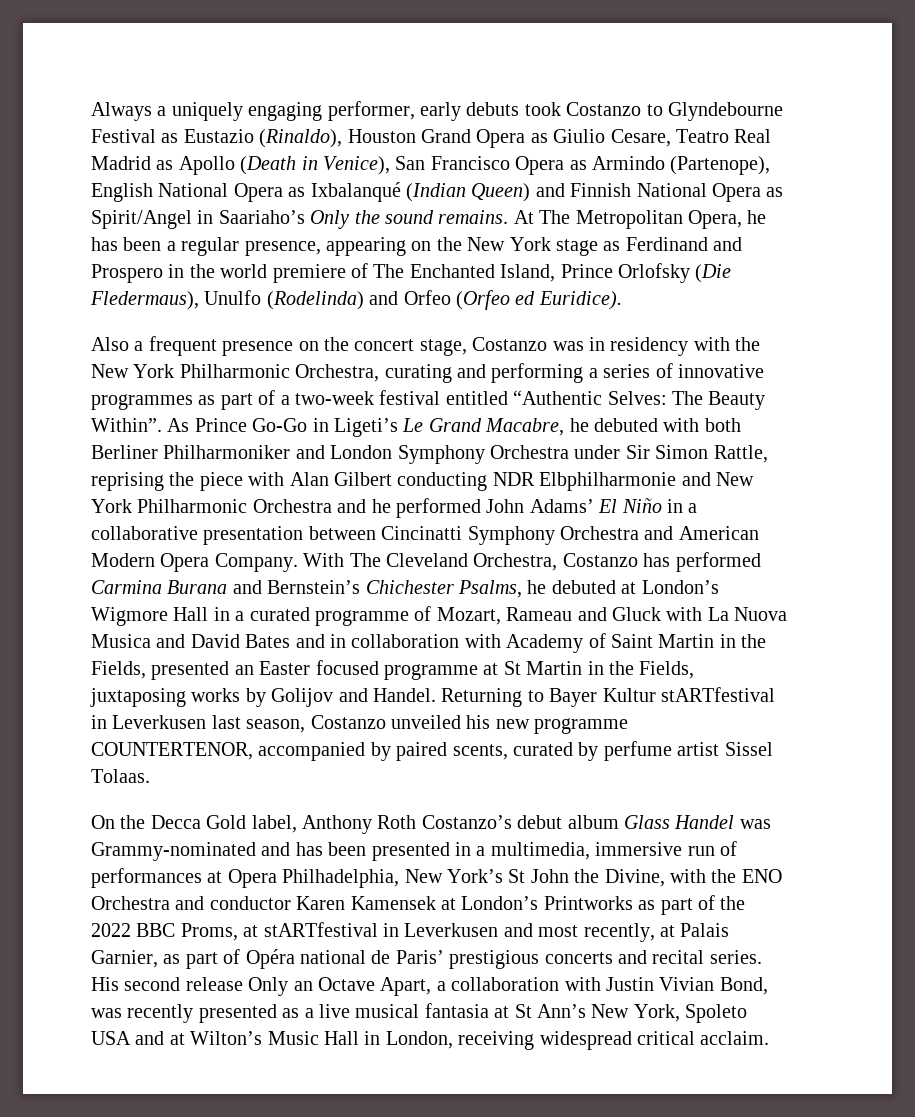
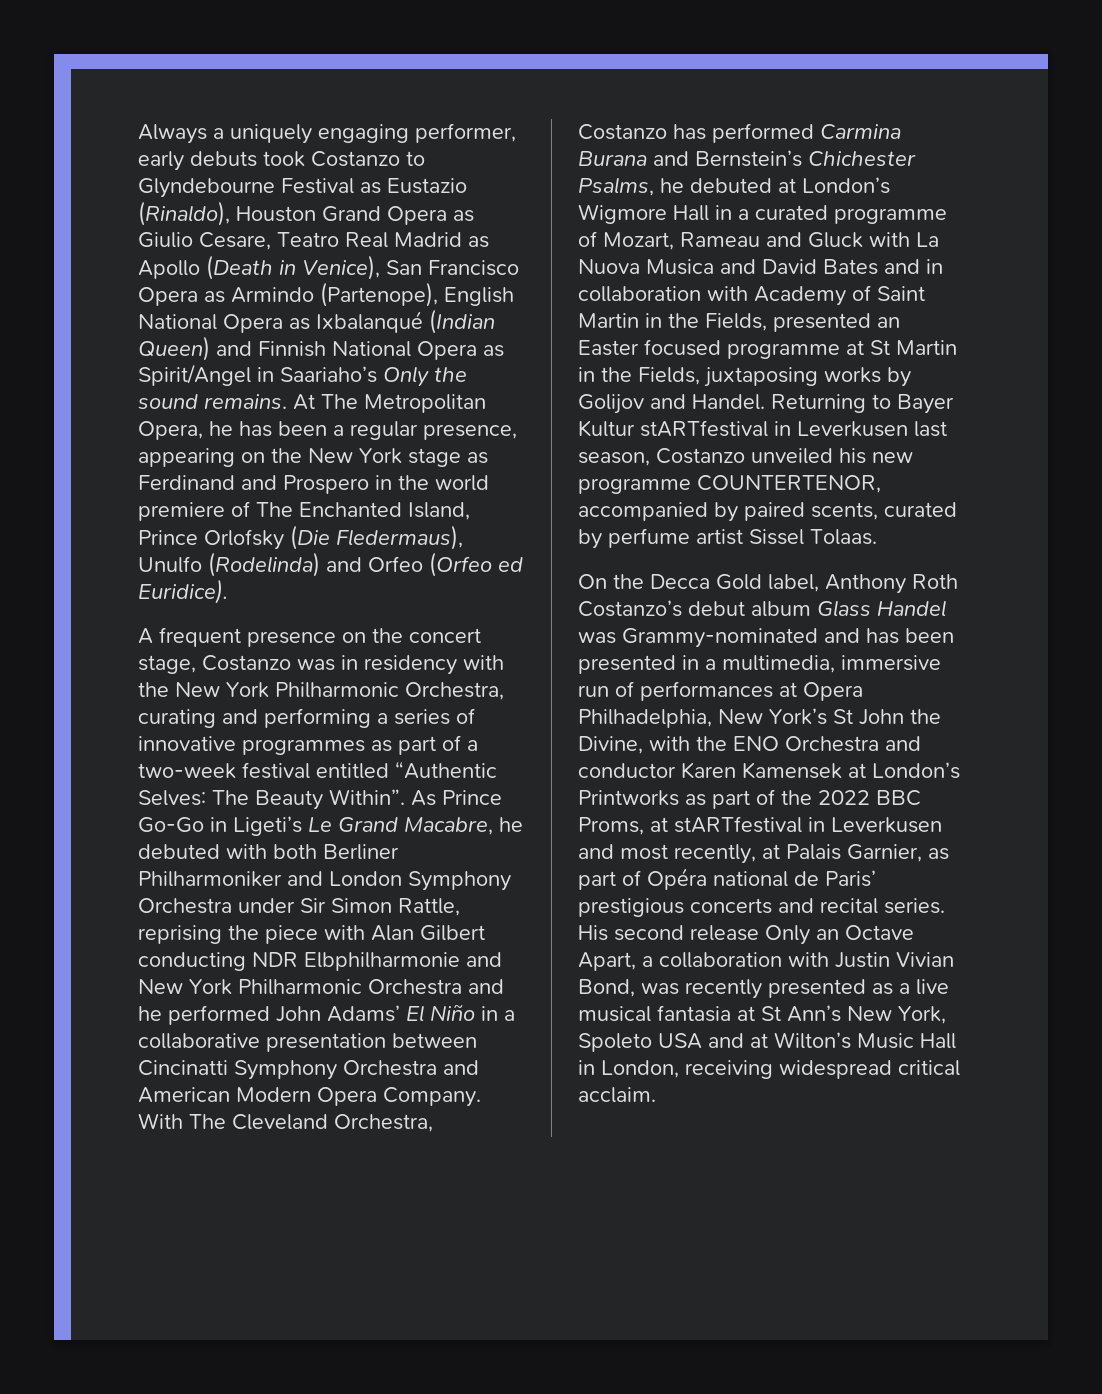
[91,337,144,351] Also a -> [138,628,153,644] A

